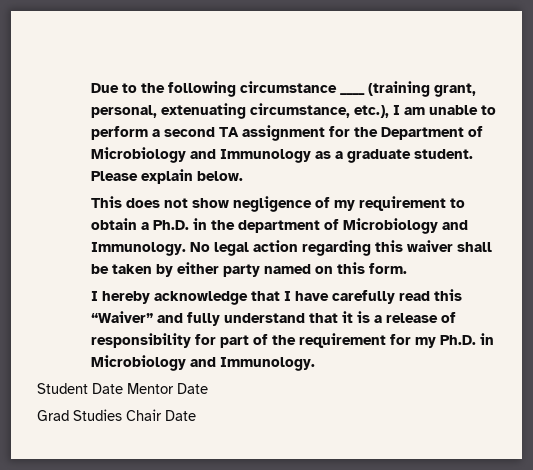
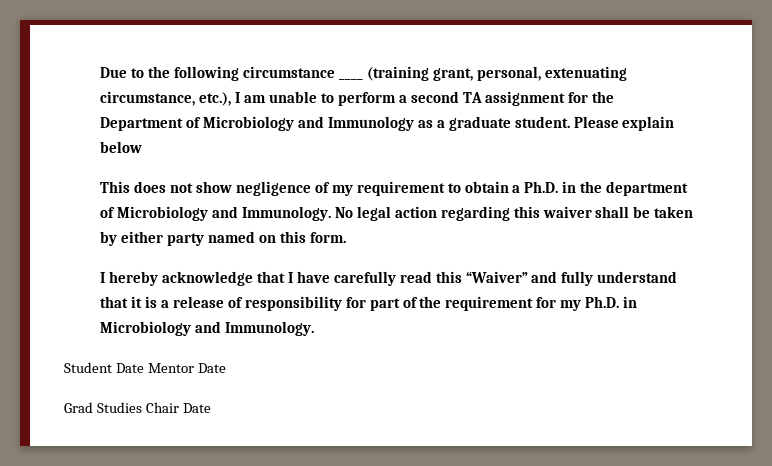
[196,171,243,181] below. -> [100,141,143,153] below

